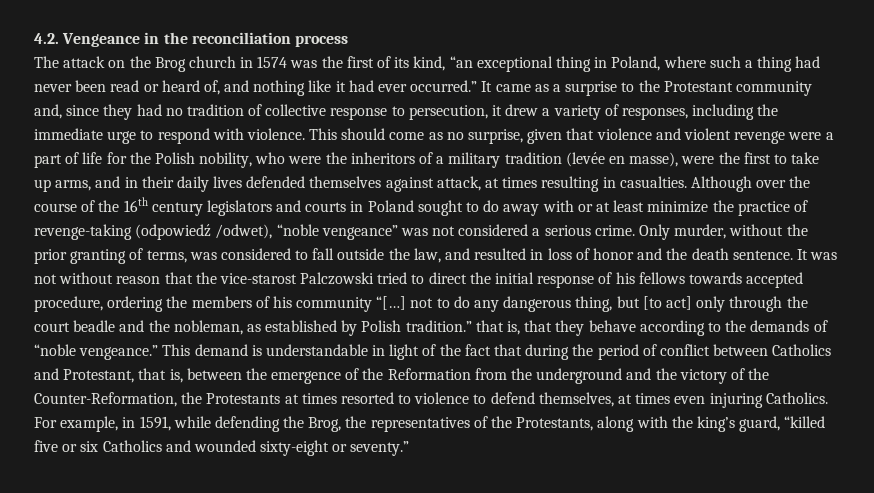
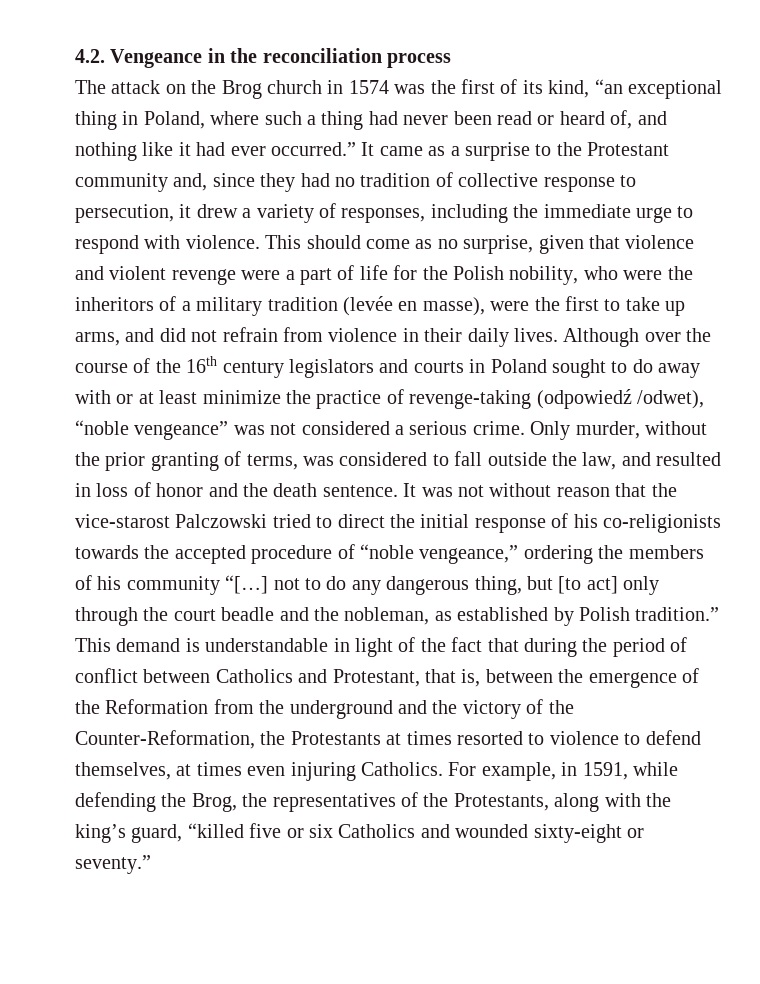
[124,176,687,192] in their daily lives defended themselves against attack, at times resulting in casualties. -> [159,327,558,347] did not refrain from violence in their daily lives.
[638,272,804,288] [34,296,103,312] fellows towards accepted procedure, -> [602,514,721,533] [75,544,519,564] co-religionists towards the accepted procedure of “noble vengeance,”
[475,320,828,336] [34,344,159,360] that is, that they behave according to the demands of “noble vengeance.” -> (720, 614) none

